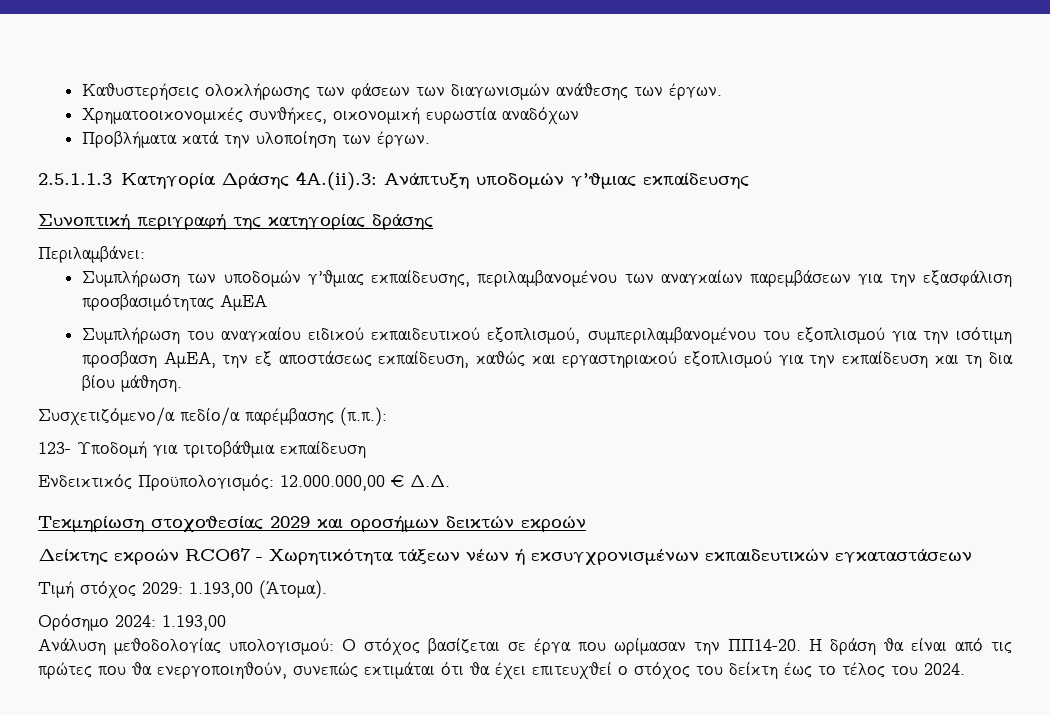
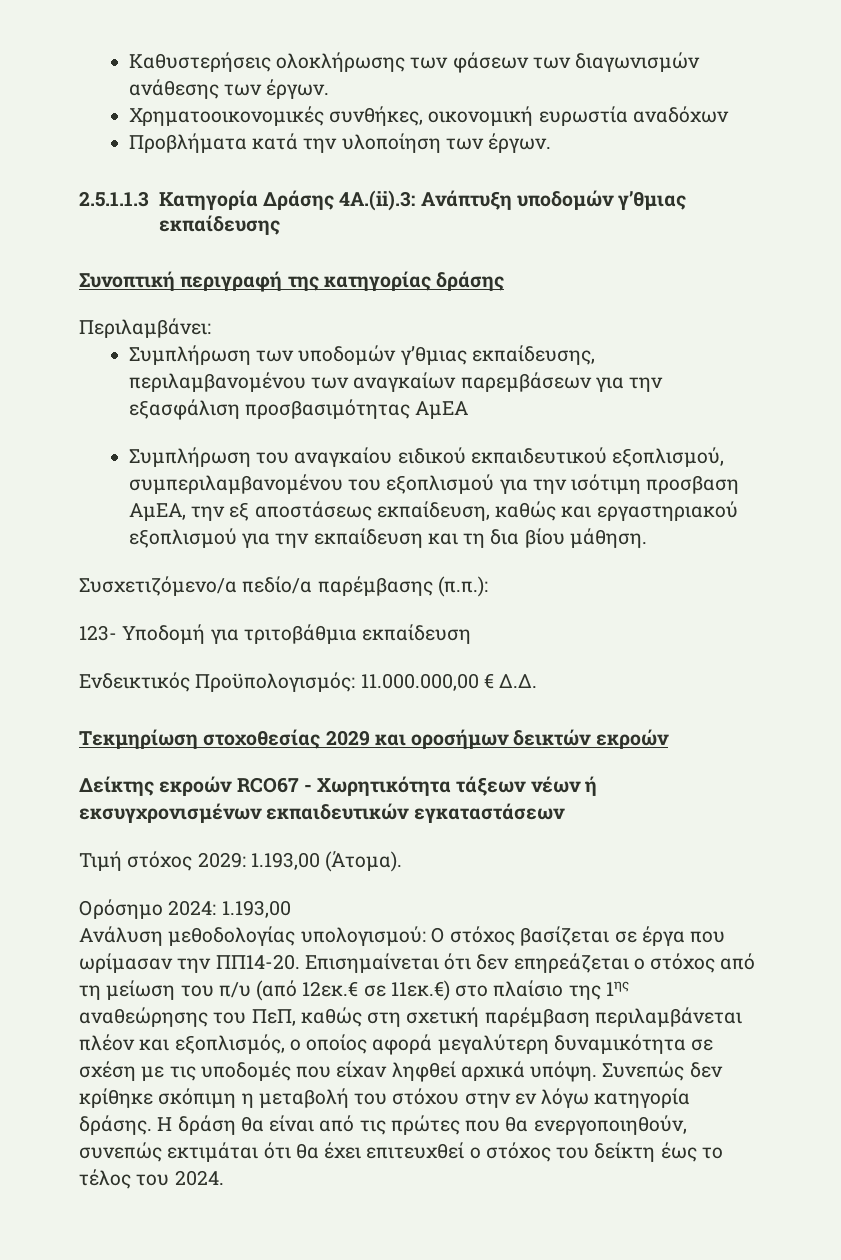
[280,475,385,491] 12.000.000,00 -> [360,673,479,691] 11.000.000,00
(801, 645) none -> [304,953,756,973] [79,980,629,1001] [79,1007,742,1027] [79,1034,714,1055] [79,1061,723,1082] [79,1088,691,1108] [79,1115,152,1135] Επισημαίνεται ότι δεν επηρεάζεται ο στόχος από τη μείωση του π/υ (από 12εκ.€ σε 11εκ.€) στο πλαίσιο της 1ης αναθεώρησης του ΠεΠ, καθώς στη σχετική παρέμβαση περιλαμβάνεται πλέον και εξοπλισμός, ο οποίος αφορά μεγαλύτερη δυναμικότητα σε σχέση με τις υποδομές που είχαν ληφθεί αρχικά υπόψη. Συνεπώς δεν κρίθηκε σκόπιμη η μεταβολή του στόχου στην εν λόγω κατηγορία δράσης.

